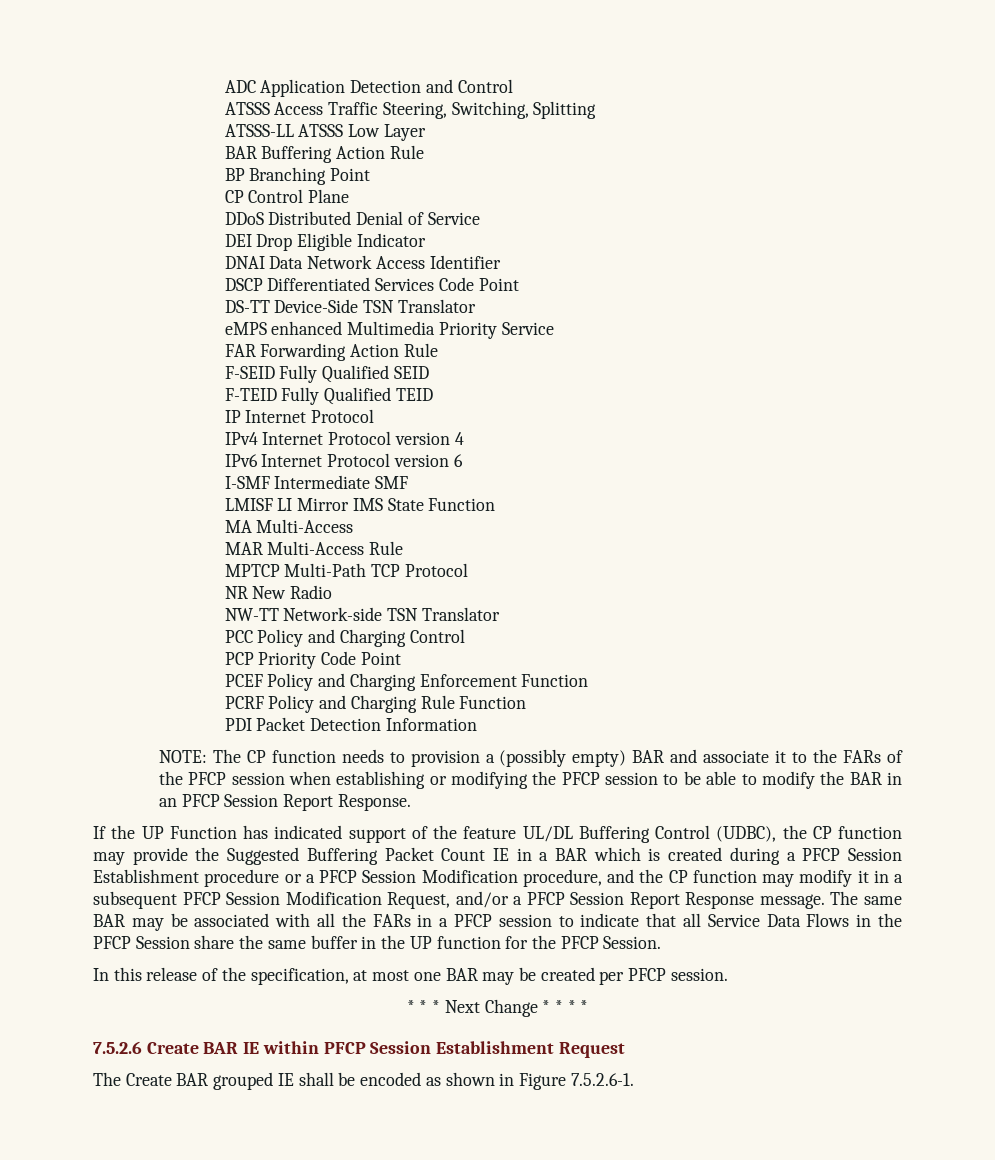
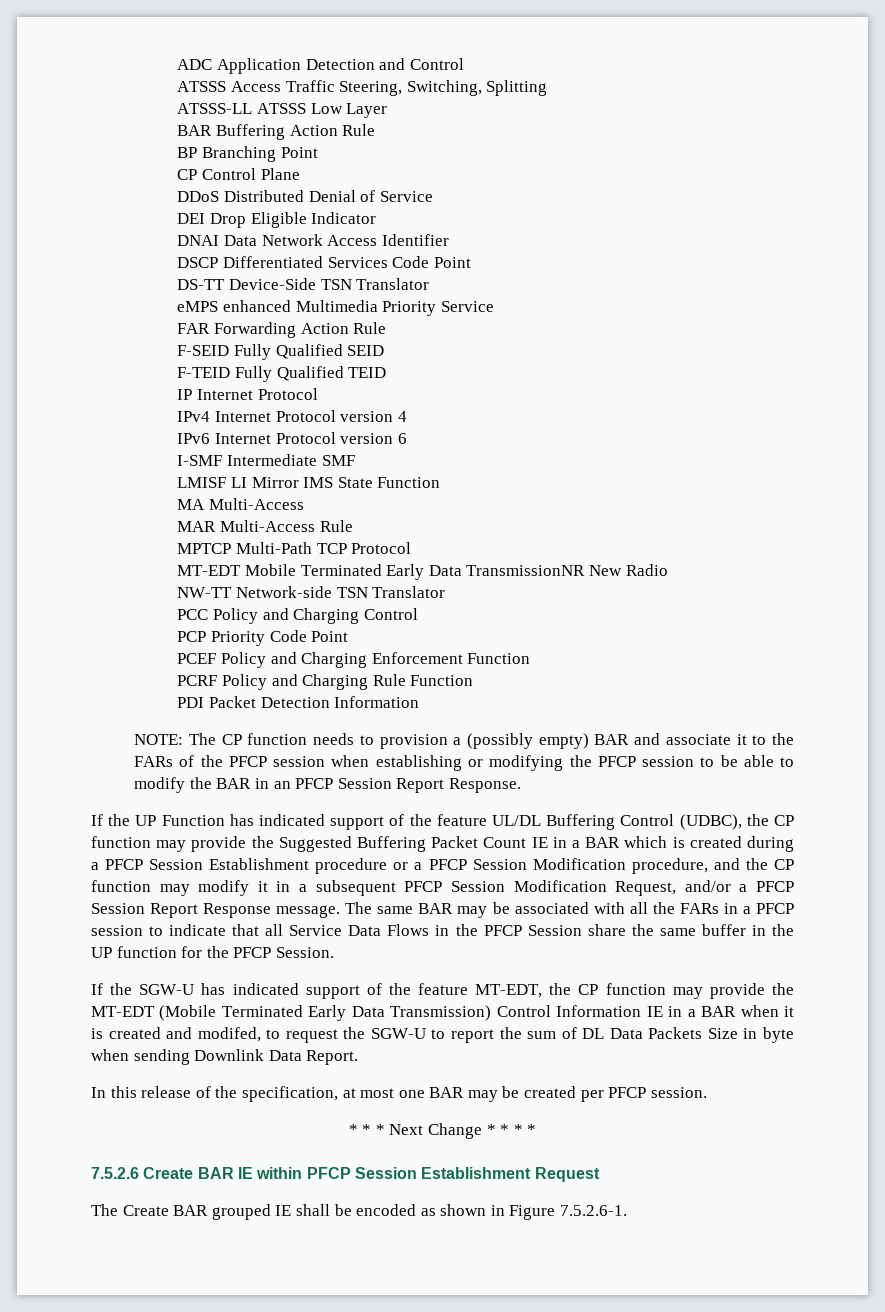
[224,586,248,599] NR -> [177,564,586,580] MT-EDT Mobile Terminated Early Data TransmissionNR
(662, 942) none -> [91,983,794,999] [91,1005,794,1021] [91,1027,794,1043] [91,1049,359,1065] // If the SGW-U has indicated support of the feature MT-EDT, the CP function may provide the MT-EDT (Mobile Terminated Early Data Transmission) Control Information IE in a BAR when it is created and modifed, to request the SGW-U to report the sum of DL Data Packets Size in byte when sending Downlink Data Report.

